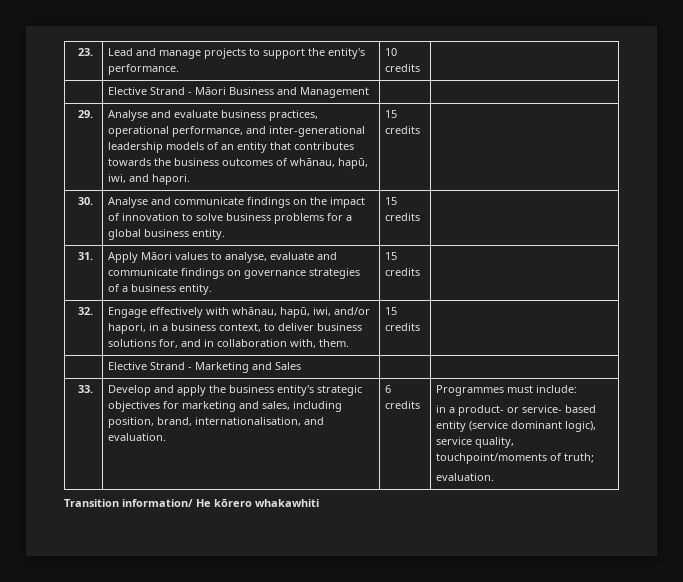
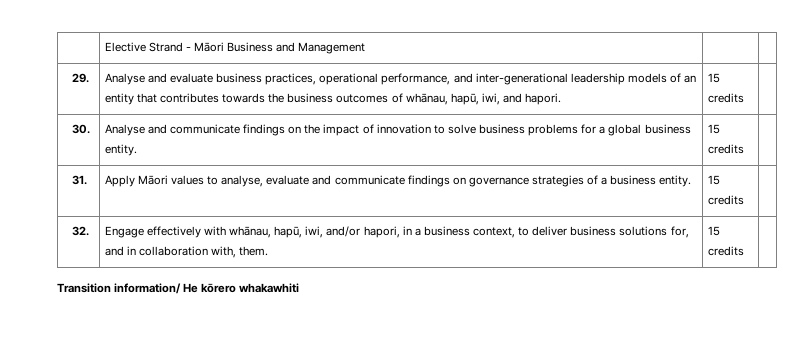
[78,48,94,56] [108,48,366,59] [108,64,180,75] [385,48,398,56] [385,64,421,72] 23. | Lead and manage projects to support the entity's performance. | 10 credits | // -> (104, 47) none
[108,362,302,373] [78,385,94,393] [108,385,363,396] [108,401,343,412] [108,417,325,428] [108,433,167,441] [385,385,392,393] [385,401,421,409] [436,385,578,396] [436,405,597,416] [436,421,597,432] [436,437,515,448] [436,453,595,464] [436,473,495,481] // | Elective Strand - Marketing and Sales | | // 33. | Develop and apply the business entity's strategic objectives for marketing and sales, including position, brand, internationalisation, and evaluation. | 6 credits | Programmes must include: // in a product- or service- based entity (service dominant logic), service quality, touchpoint/moments of truth; // evaluation. -> (744, 251) none

